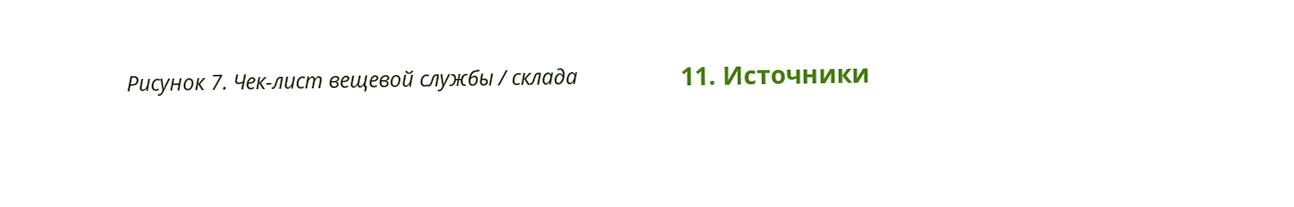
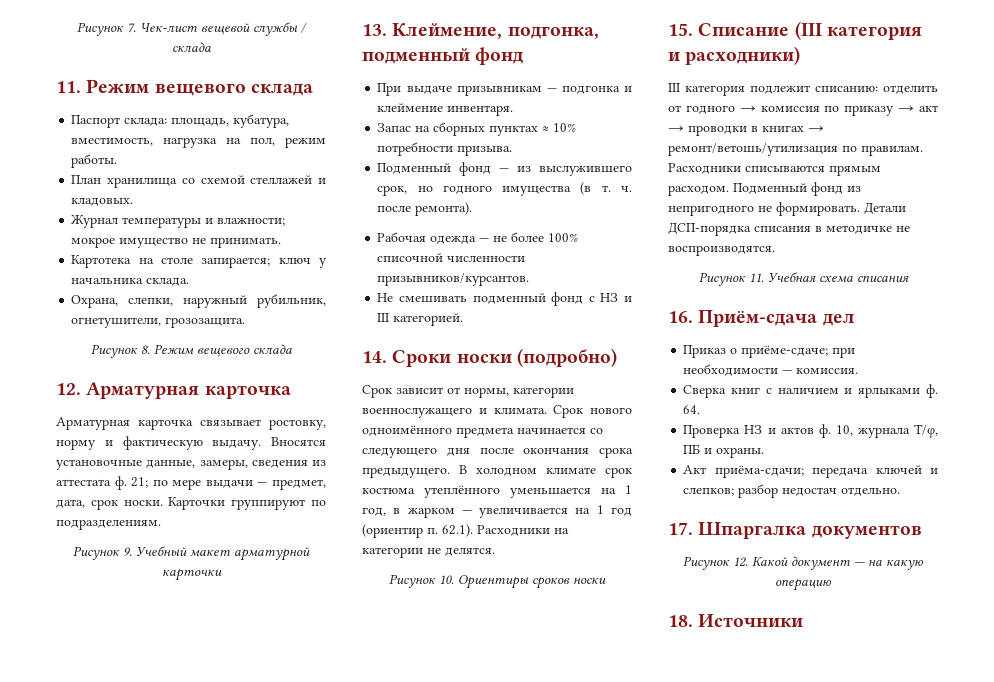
(716, 76) none -> [86,79,313,96] [71,114,290,128] [71,137,326,148] [71,154,118,168] [71,175,326,188] [71,198,134,206] [71,215,286,228] [71,237,282,248] [71,255,327,268] [71,278,190,286] [71,294,326,308] [71,317,246,328] [90,344,292,358] [56,382,291,399] [56,417,326,430] [56,436,326,450] [56,459,326,470] [56,476,326,490] [56,497,326,510] [56,519,161,530] [73,546,310,561] [161,569,222,581] [362,23,599,39] [362,47,525,65] [377,83,632,96] [377,103,514,116] [377,122,577,136] [377,142,513,156] [377,162,632,176] [377,182,632,196] [377,202,473,216] [377,232,579,244] [377,253,526,262] [377,273,530,286] [377,292,632,306] [377,313,464,326] [362,348,617,367] [362,385,574,398] [362,405,632,418] [362,425,603,438] [362,447,633,458] [362,465,632,478] [362,485,632,498] [362,505,632,518] [362,524,569,538] [362,547,495,558] [389,574,606,589] [668,21,922,40] [668,46,801,65] [668,83,938,96] [668,105,938,116] [668,125,824,136] [668,143,923,156] [668,163,881,176] [668,182,861,196] [668,202,906,216] [668,222,910,236] [668,245,775,256] [698,272,909,286] [668,310,855,327] [683,345,856,358] [683,364,859,376] [683,384,938,398] [683,405,701,414] [683,424,938,438] [683,444,765,458] [683,465,938,478] [683,484,901,498] [668,522,922,539] [683,556,924,570] [775,579,832,591] [668,615,693,627] Режим вещевого склада // Паспорт склада: площадь, кубатура, вместимость, нагрузка на пол, режим работы. // План хранилища со схемой стеллажей и кладовых. // Журнал температуры и влажности; мокрое имущество не принимать. // Картотека на столе запирается; ключ у начальника склада. // Охрана, слепки, наружный рубильник, огнетушители, грозозащита. // Рисунок 8. Режим вещевого склада // 12. Арматурная карточка // Арматурная карточка связывает ростовку, норму и фактическую выдачу. Вносятся установочные данные, замеры, сведения из аттестата ф. 21; по мере выдачи — предмет, дата, срок носки. Карточки группируют по подразделениям. // Рисунок 9. Учебный макет арматурной карточки // 13. Клеймение, подгонка, подменный фонд // При выдаче призывникам — подгонка и клеймение инвентаря. // Запас на сборных пунктах ≈ 10% потребности призыва. // Подменный фонд — из выслужившего срок, но годного имущества (в т. ч. после ремонта). // Рабочая одежда — не более 100% списочной численности призывников/курсантов. // Не смешивать подменный фонд с НЗ и III категорией. // 14. Сроки носки (подробно) // Срок зависит от нормы, категории военнослужащего и климата. Срок нового одноимённого предмета начинается со следующего дня после окончания срока предыдущего. В холодном климате срок костюма утеплённого уменьшается на 1 год, в жарком — увеличивается на 1 год (ориентир п. 62.1). Расходники на категории не делятся. // Рисунок 10. Ориентиры сроков носки // 15. Списание (III категория и расходники) // III категория подлежит списанию: отделить от годного → комиссия по приказу → акт → проводки в книгах → ремонт/ветошь/утилизация по правилам. Расходники списываются прямым расходом. Подменный фонд из непригодного не формировать. Детали ДСП-порядка списания в методичке не воспроизводятся. // Рисунок 11. Учебная схема списания // 16. Приём-сдача дел // Приказ о приёме-сдаче; при необходимости — комиссия. // Сверка книг с наличием и ярлыками ф. 64. // Проверка НЗ и актов ф. 10, журнала Т/φ, ПБ и охраны. // Акт приёма-сдачи; передача ключей и слепков; разбор недостач отдельно. // 17. Шпаргалка документов // Рисунок 12. Какой документ — на какую операцию // 18.

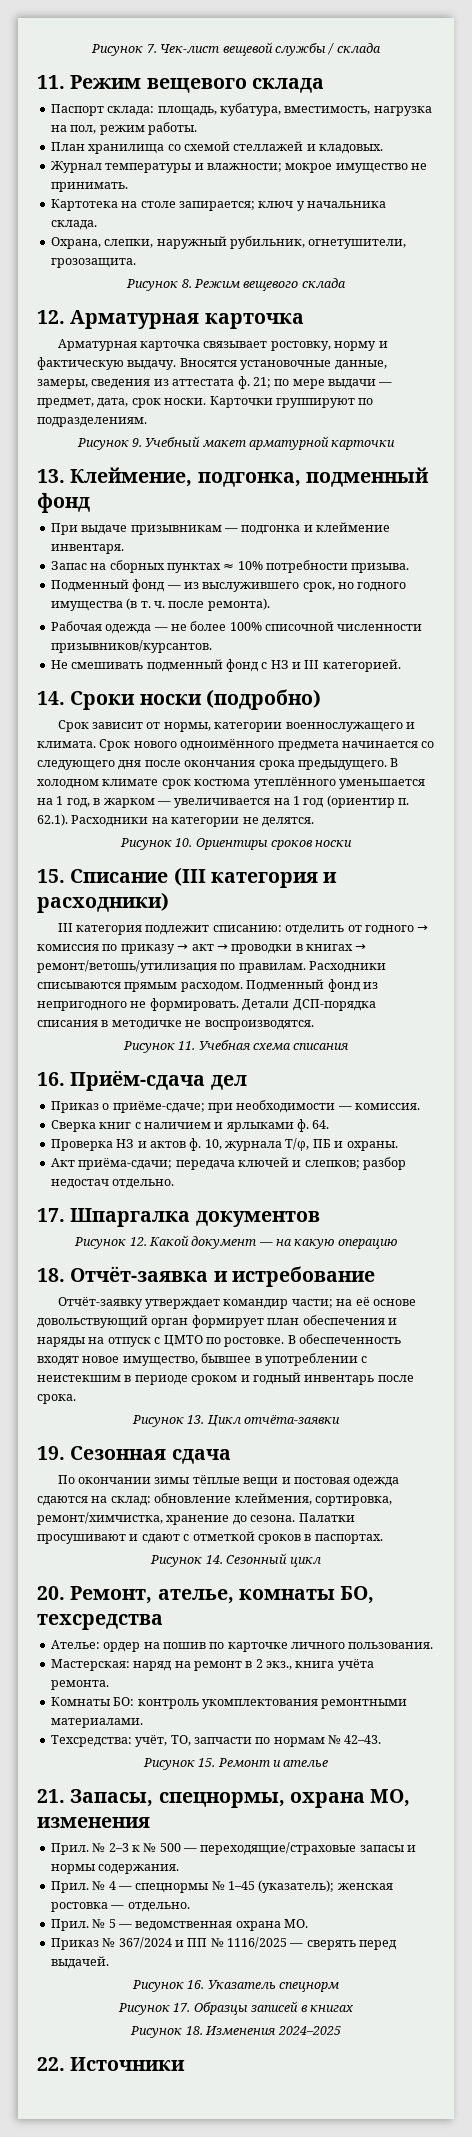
(693, 621) none -> [70,1266,375,1287] [57,1297,416,1309] [37,1315,397,1328] [37,1334,401,1347] [37,1353,368,1366] [37,1372,414,1385] [37,1394,76,1404] [131,1415,341,1427] [37,1446,231,1464] [57,1475,400,1487] [37,1493,392,1506] [37,1512,355,1525] [37,1531,383,1544] [150,1553,321,1567] [37,1586,375,1604] [37,1614,163,1630] [50,1640,434,1652] [50,1659,374,1671] [50,1680,109,1690] [50,1697,408,1709] [50,1718,143,1728] [50,1735,382,1747] [142,1758,329,1770] [37,1789,411,1808] [37,1817,150,1828] [50,1842,417,1855] [50,1864,180,1874] [50,1880,393,1893] [50,1902,190,1912] [50,1919,308,1931] [50,1937,398,1950] [50,1956,109,1969] [131,1980,340,1992] [118,2001,353,2015] [130,2026,341,2038] [37,2057,65,2071] Отчёт-заявка и истребование // Отчёт-заявку утверждает командир части; на её основе довольствующий орган формирует план обеспечения и наряды на отпуск с ЦМТО по ростовке. В обеспеченность входят новое имущество, бывшее в употреблении с неистекшим в периоде сроком и годный инвентарь после срока. // Рисунок 13. Цикл отчёта-заявки // 19. Сезонная сдача // По окончании зимы тёплые вещи и постовая одежда сдаются на склад: обновление клеймения, сортировка, ремонт/химчистка, хранение до сезона. Палатки просушивают и сдают с отметкой сроков в паспортах. // Рисунок 14. Сезонный цикл // 20. Ремонт, ателье, комнаты БО, техсредства // Ателье: ордер на пошив по карточке личного пользования. // Мастерская: наряд на ремонт в 2 экз., книга учёта ремонта. // Комнаты БО: контроль укомплектования ремонтными материалами. // Техсредства: учёт, ТО, запчасти по нормам № 42–43. // Рисунок 15. Ремонт и ателье // 21. Запасы, спецнормы, охрана МО, изменения // Прил. № 2–3 к № 500 — переходящие/страховые запасы и нормы содержания. // Прил. № 4 — спецнормы № 1–45 (указатель); женская ростовка — отдельно. // Прил. № 5 — ведомственная охрана МО. // Приказ № 367/2024 и ПП № 1116/2025 — сверять перед выдачей. // Рисунок 16. Указатель спецнорм // Рисунок 17. Образцы записей в книгах // Рисунок 18. Изменения 2024–2025 // 22.

